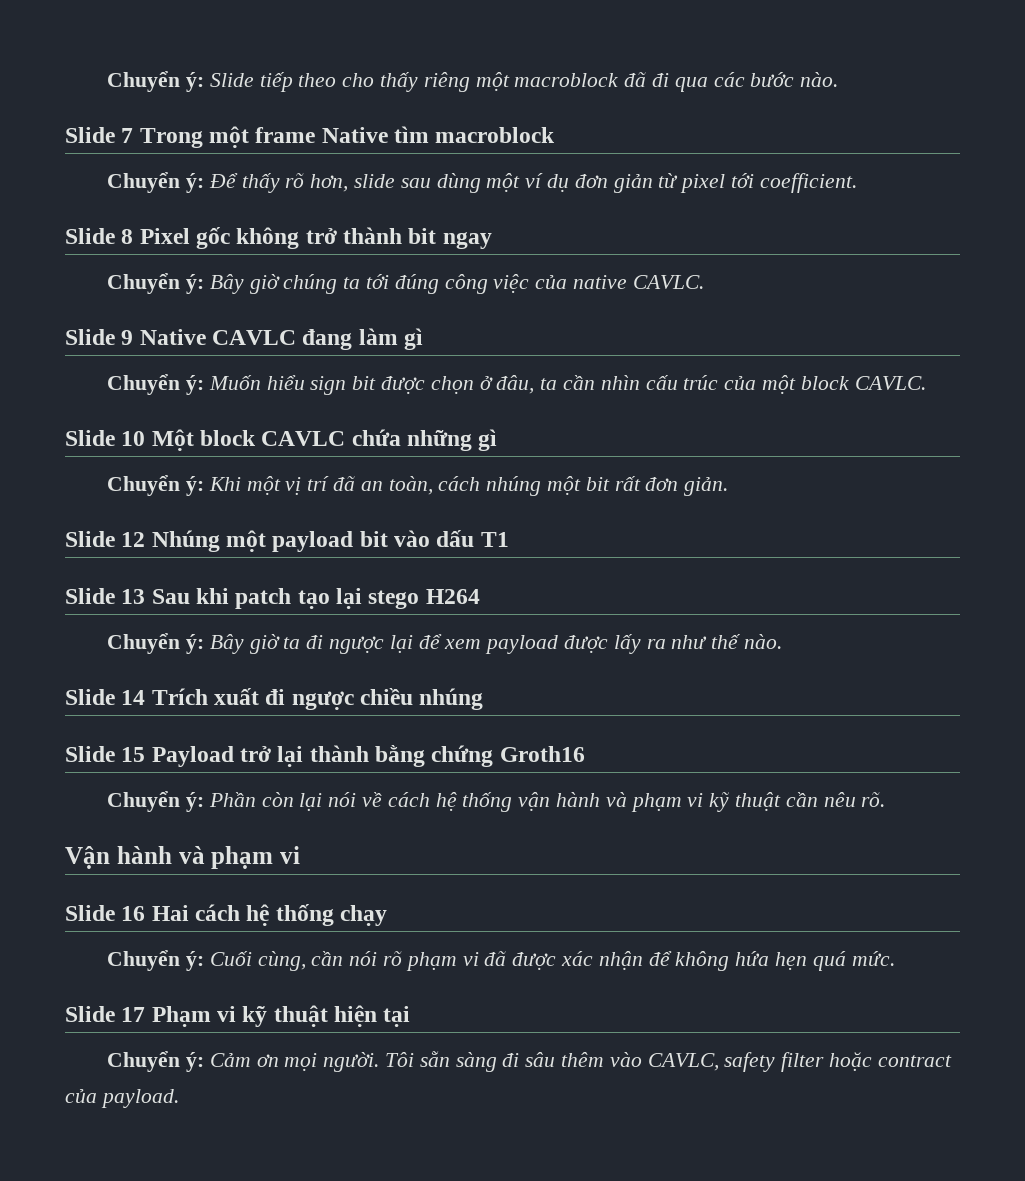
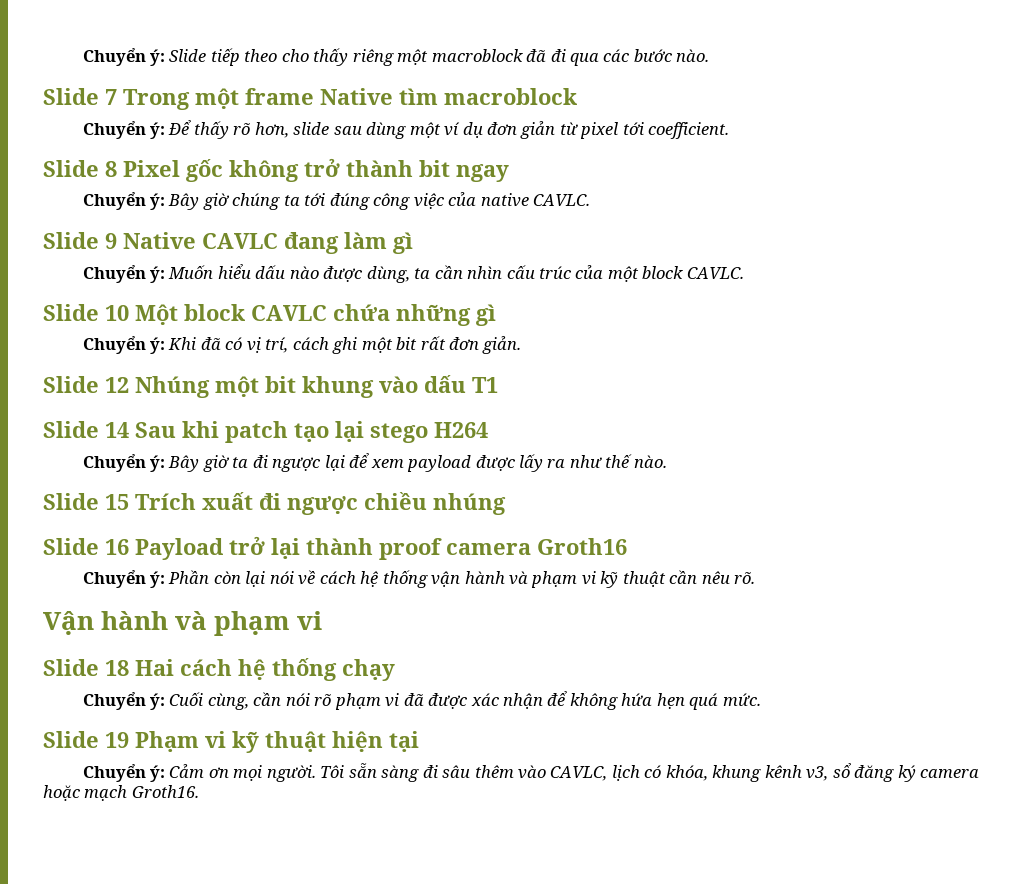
[310,375,535,395] sign bit được chọn ở đâu, -> [255,265,410,283] dấu nào được dùng,
[246,476,542,496] một vị trí đã an toàn, cách nhúng -> [200,337,358,354] đã có vị trí, cách ghi
[272,531,388,552] payload bit -> [265,376,374,398] bit khung
[121,589,146,604] 13 -> [105,422,129,438] 14
[121,690,146,705] 14 -> [105,494,129,510] 15
[121,747,146,762] 15 -> [105,539,129,555] 16
[375,745,494,767] bằng chứng -> [379,538,531,560] proof camera
[121,906,146,921] 16 -> [105,660,129,676] 18
[121,1007,146,1022] 17 -> [105,732,129,748] 19
[724,1052,952,1072] [65,1089,179,1108] safety filter hoặc contract của payload. -> [611,763,980,782] [43,785,199,801] lịch có khóa, khung kênh v3, sổ đăng ký camera hoặc mạch Groth16.

